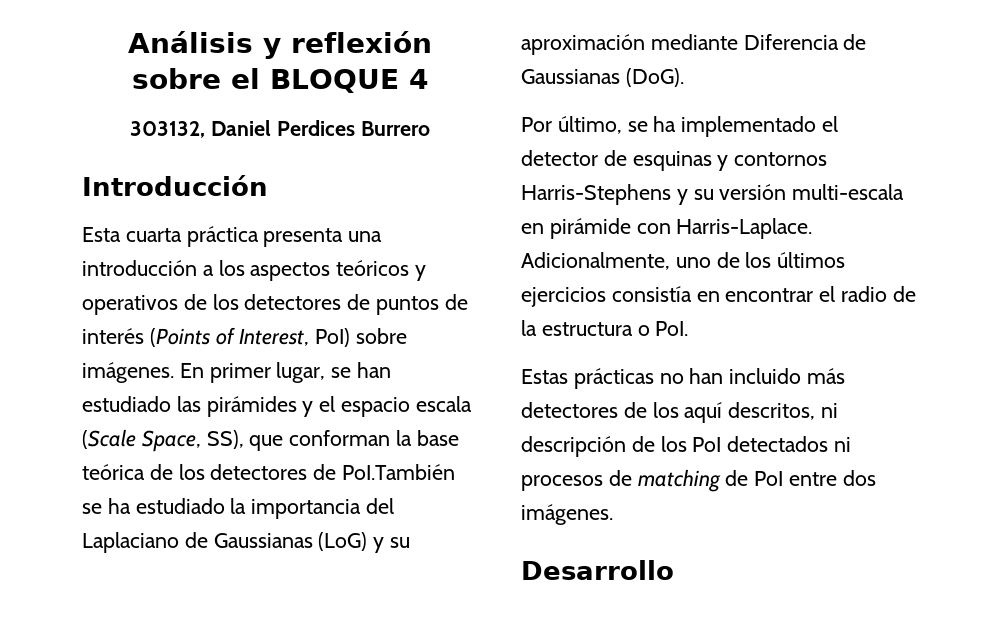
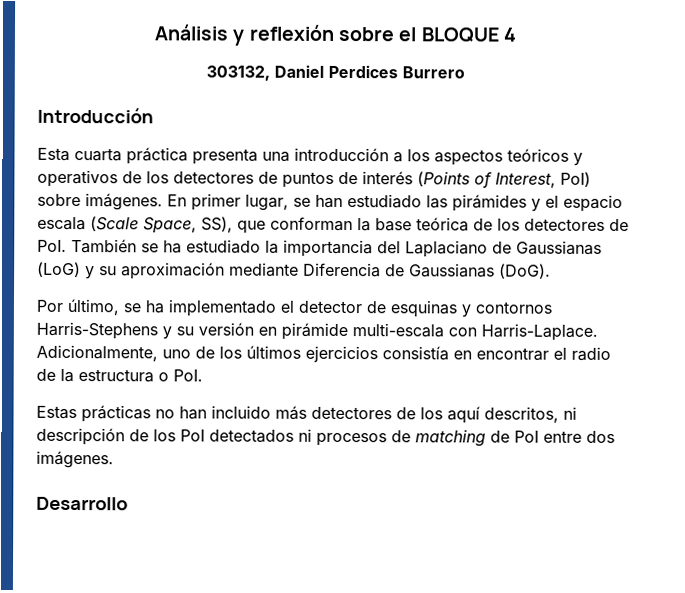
[342,464,456,480] PoI.También -> [37,239,137,254] PoI. También
[792,184,905,200] multi-escala -> (254, 329) none
(631, 228) none -> [352,323,444,338] multi-escala

